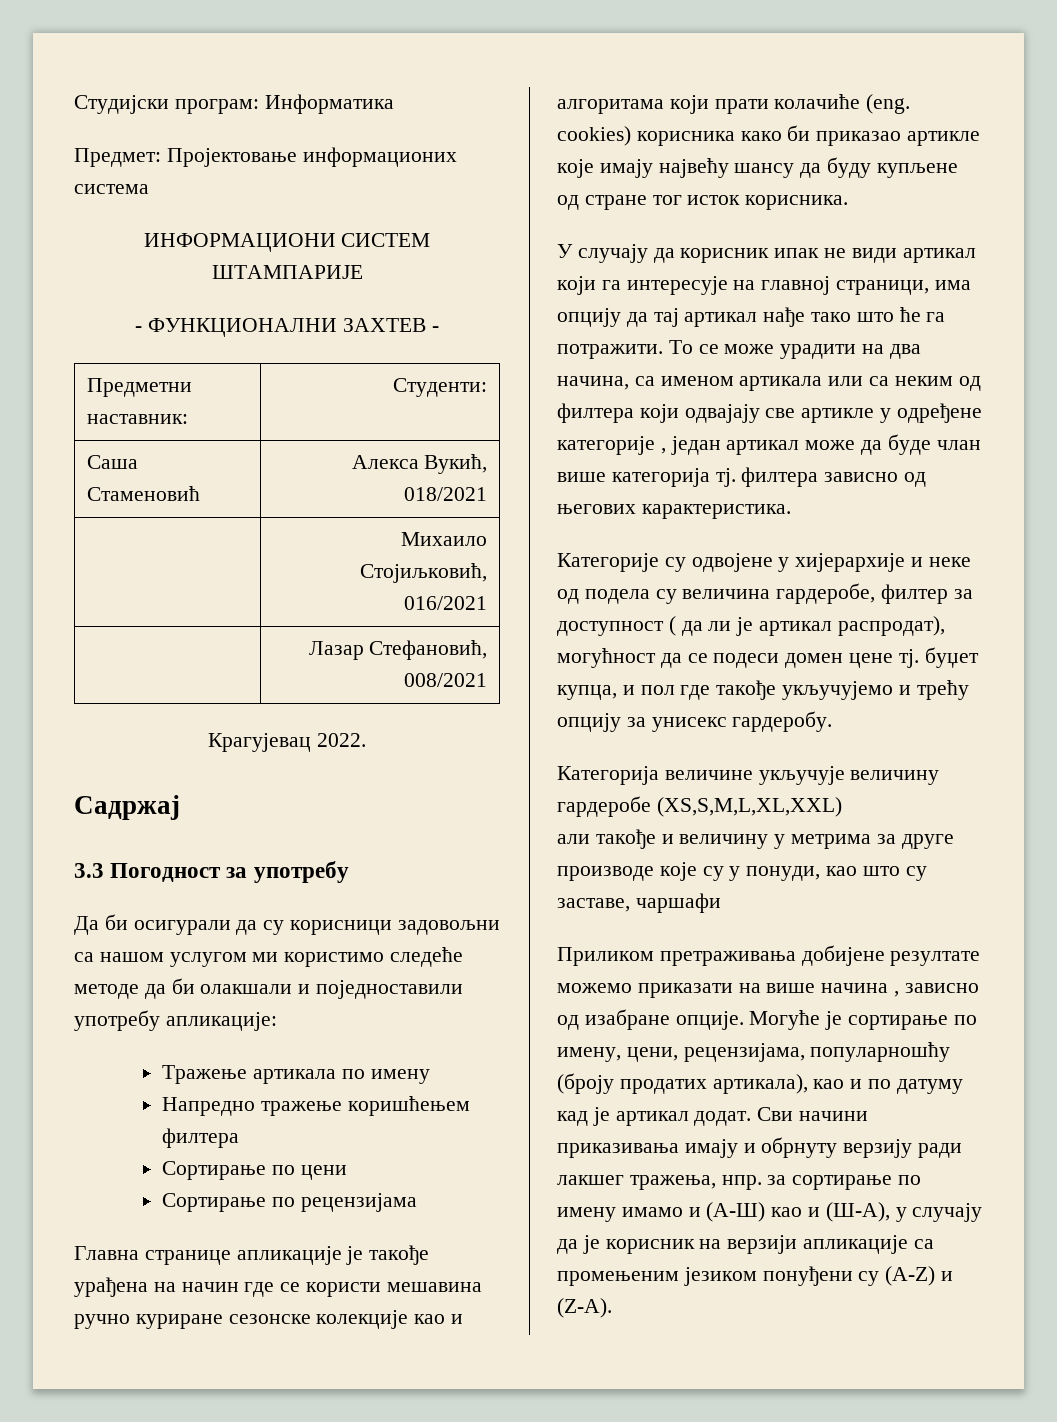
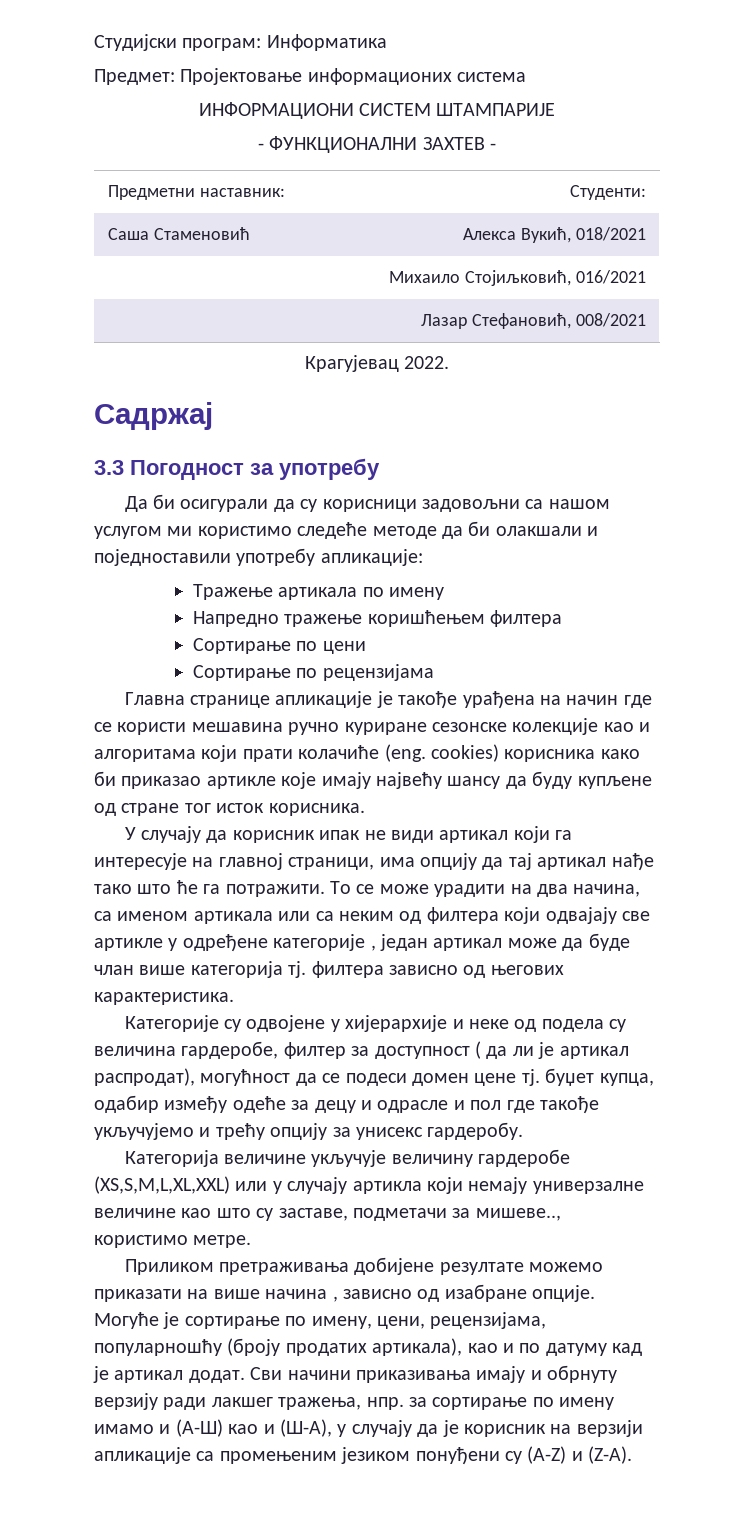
(617, 692) none -> [94,1095,449,1114] одабир између одеће за децу и одрасле
[557,829,954,849] [557,862,927,881] [557,893,721,913] // али такође и величину у метрима за друге производе које су у понуди, као што су заставе, чаршафи -> [235,1177,644,1194] [94,1208,561,1221] [94,1235,252,1248] или у случају артикла који немају универзалне величине као што су заставе, подметачи за мишеве.., користимо метре.

